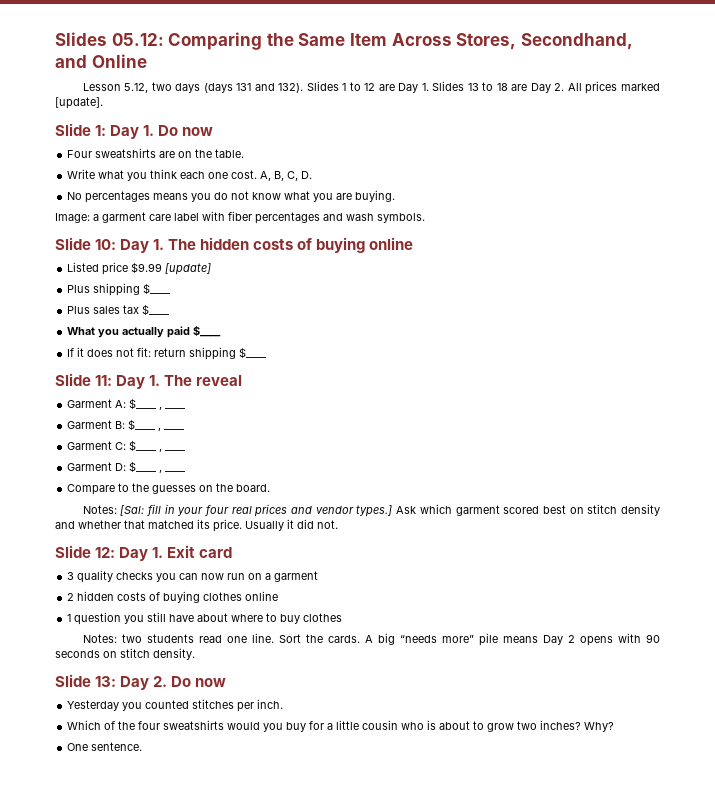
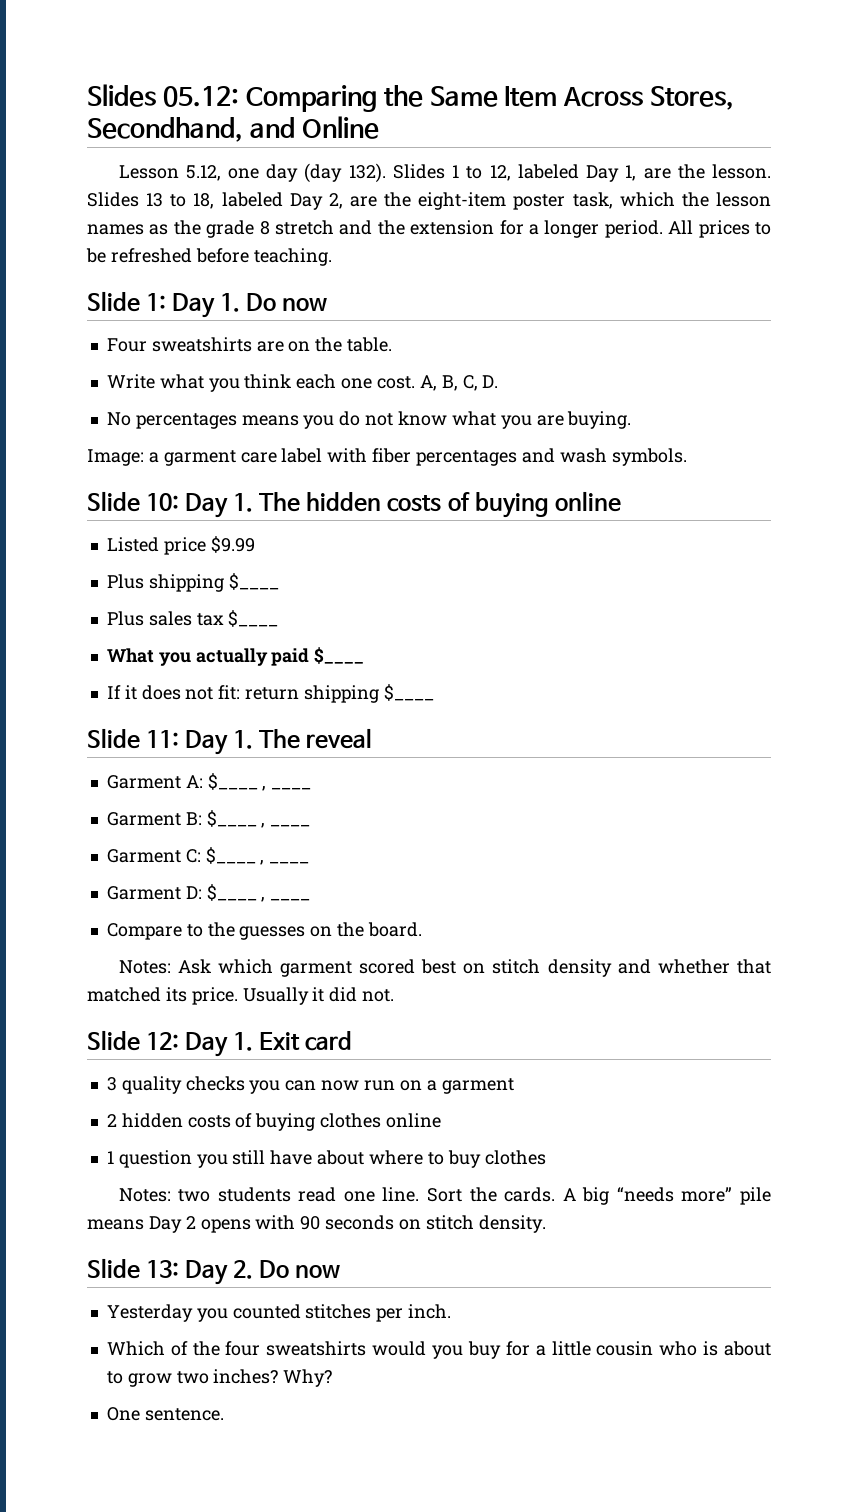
[151,81,660,94] [55,97,103,109] two days (days 131 and 132). Slides 1 to 12 are Day 1. Slides 13 to 18 are Day 2. All prices marked [update]. -> [228,163,772,183] [87,192,771,210] [87,220,771,238] [86,248,332,266] one day (day 132). Slides 1 to 12, labeled Day 1, are the lesson. Slides 13 to 18, labeled Day 2, are the eight-item poster task, which the lesson names as the grade 8 stretch and the extension for a longer period. All prices to be refreshed before teaching.
[165,263,212,275] [update] -> (255, 544) none
[120,504,393,517] [Sal: fill in your four real prices and vendor types.] -> (171, 967) none

